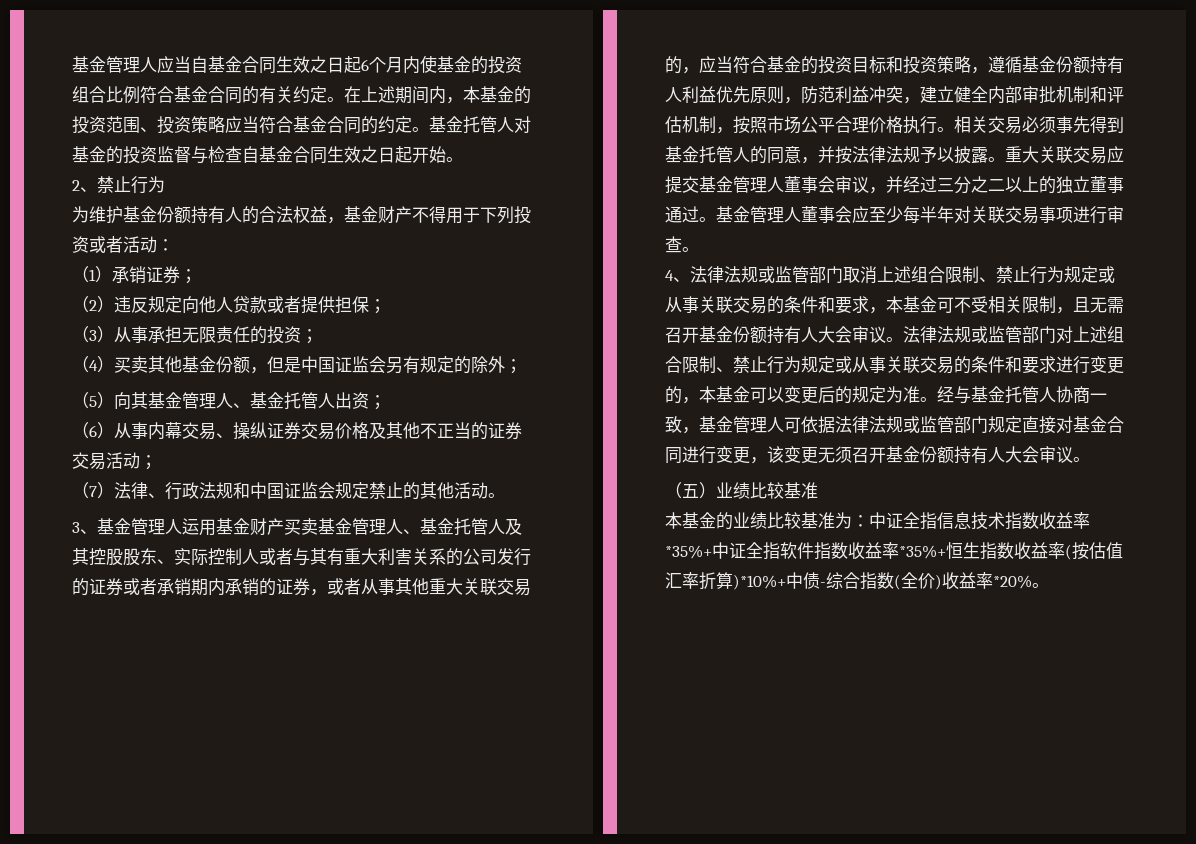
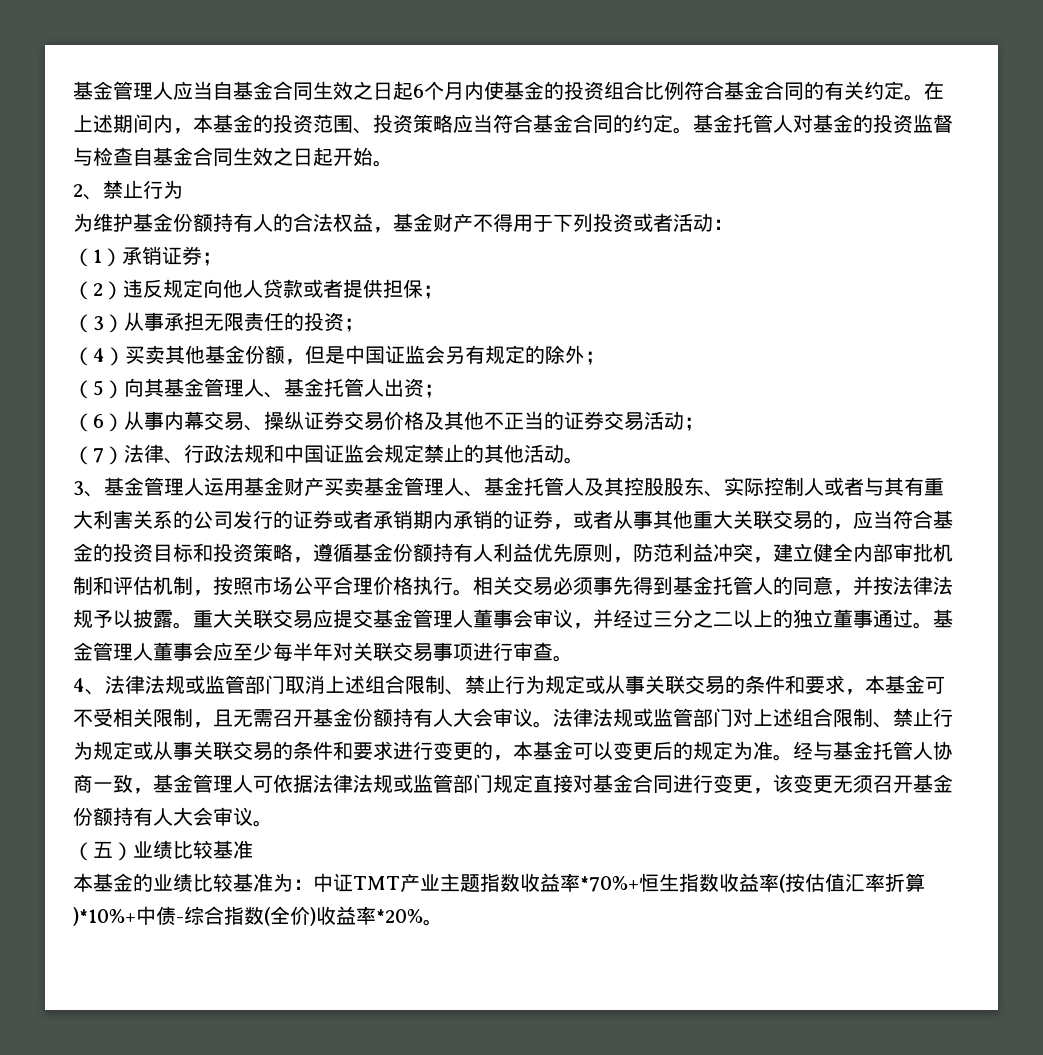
[903,512,1090,530] [665,542,946,560] 全指信息技术指数收益率*35%+中证全指软件指数收益率*35%+ -> [353,873,639,892] TMT产业主题指数收益率*70%+

